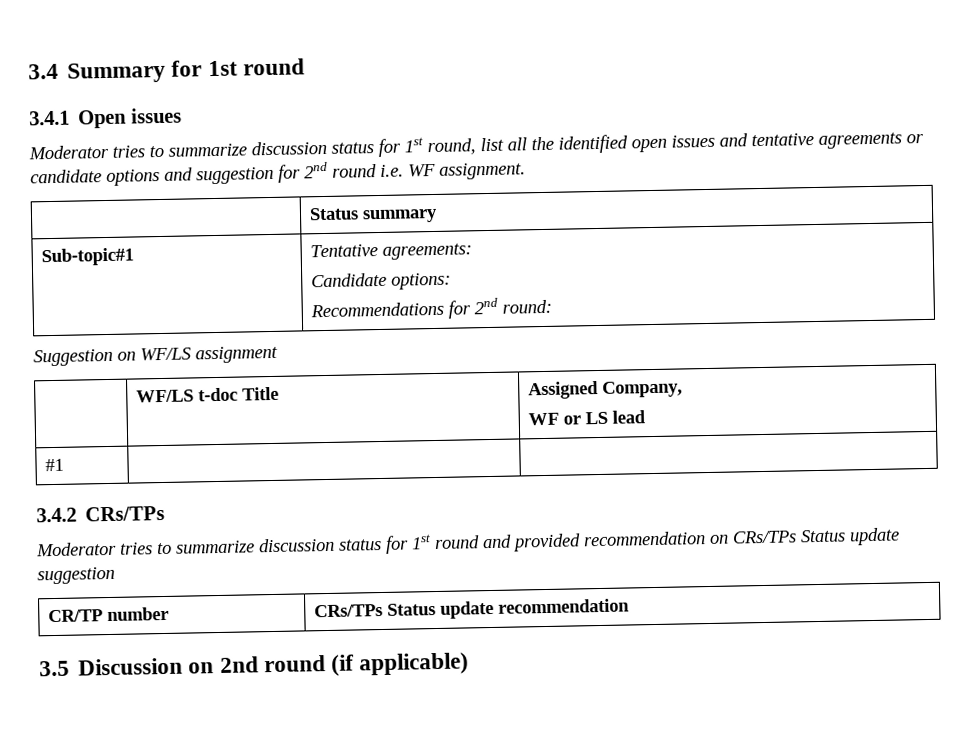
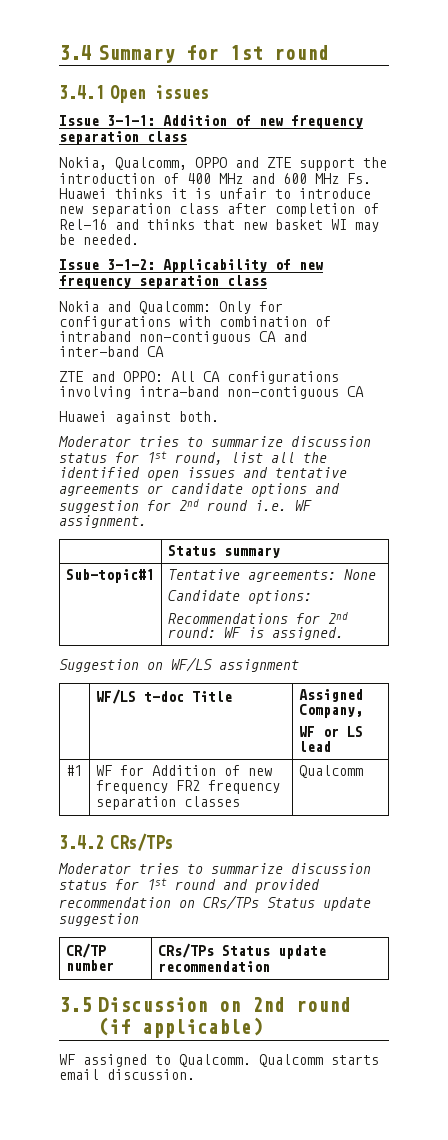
(182, 115) none -> [59,115,363,129] [59,131,187,145] [59,157,387,171] [59,173,371,184] [59,188,371,199] [59,203,379,217] [59,219,379,232] [59,234,139,245] [59,259,323,273] [59,275,267,289] [59,301,283,314] [59,316,331,329] [59,331,307,344] [59,346,164,357] [59,371,339,384] [59,386,364,399] [59,411,219,424] // Issue 3-1-1: Addition of new frequency separation class // Nokia, Qualcomm, OPPO and ZTE support the introduction of 400 MHz and 600 MHz Fs. Huawei thinks it is unfair to introduce new separation class after completion of Rel-16 and thinks that new basket WI may be needed. // Issue 3-1-2: Applicability of new frequency separation class // Nokia and Qualcomm: Only for configurations with combination of intraband non-contiguous CA and inter-band CA // ZTE and OPPO: All CA configurations involving intra-band non-contiguous CA // Huawei against both.
[382,243,473,260] agreements: -> [247,569,376,582] agreements: None
(553, 306) none -> [223,627,344,640] WF is assigned.
(65, 465) | -> [95,765,272,776] [95,780,280,794] [95,796,240,810] [298,765,363,778] WF for Addition of new frequency FR2 frequency separation classes | Qualcomm
(470, 664) none -> [59,1054,379,1067] [59,1069,195,1080] // WF assigned to Qualcomm. Qualcomm starts email discussion.

